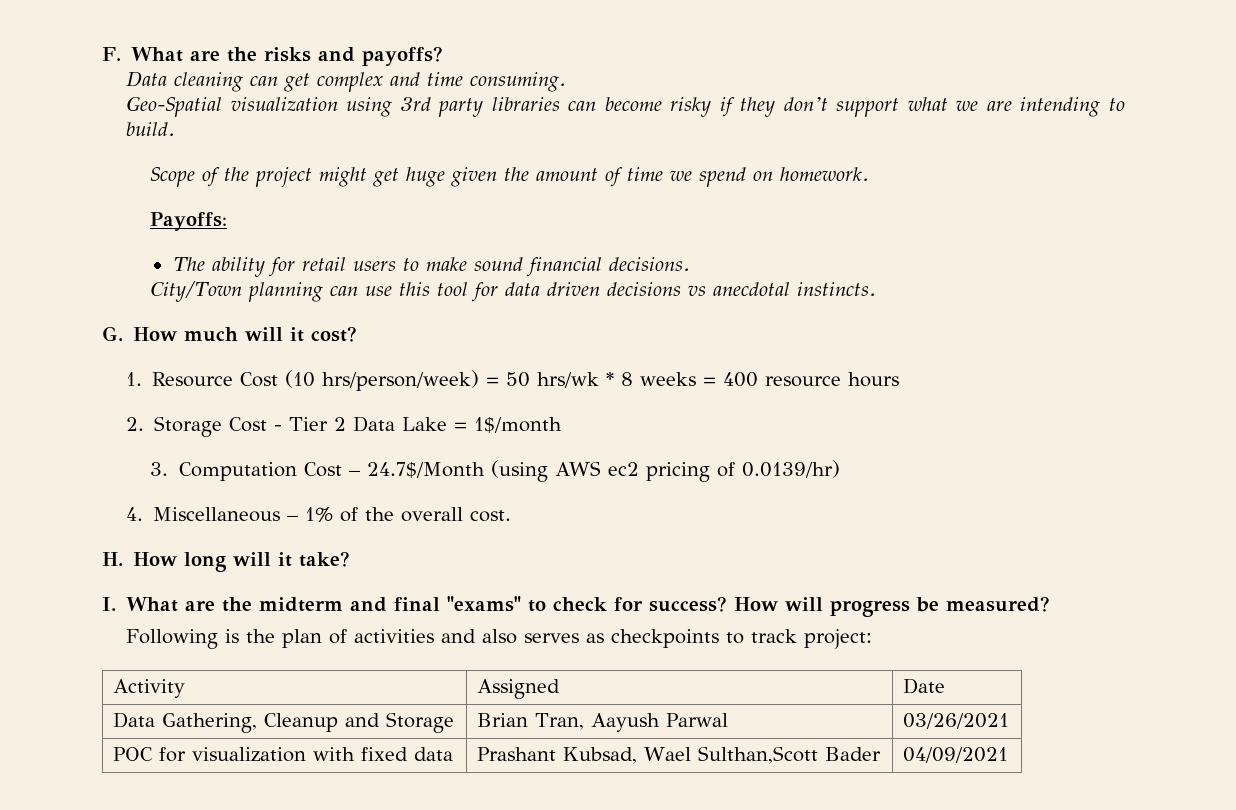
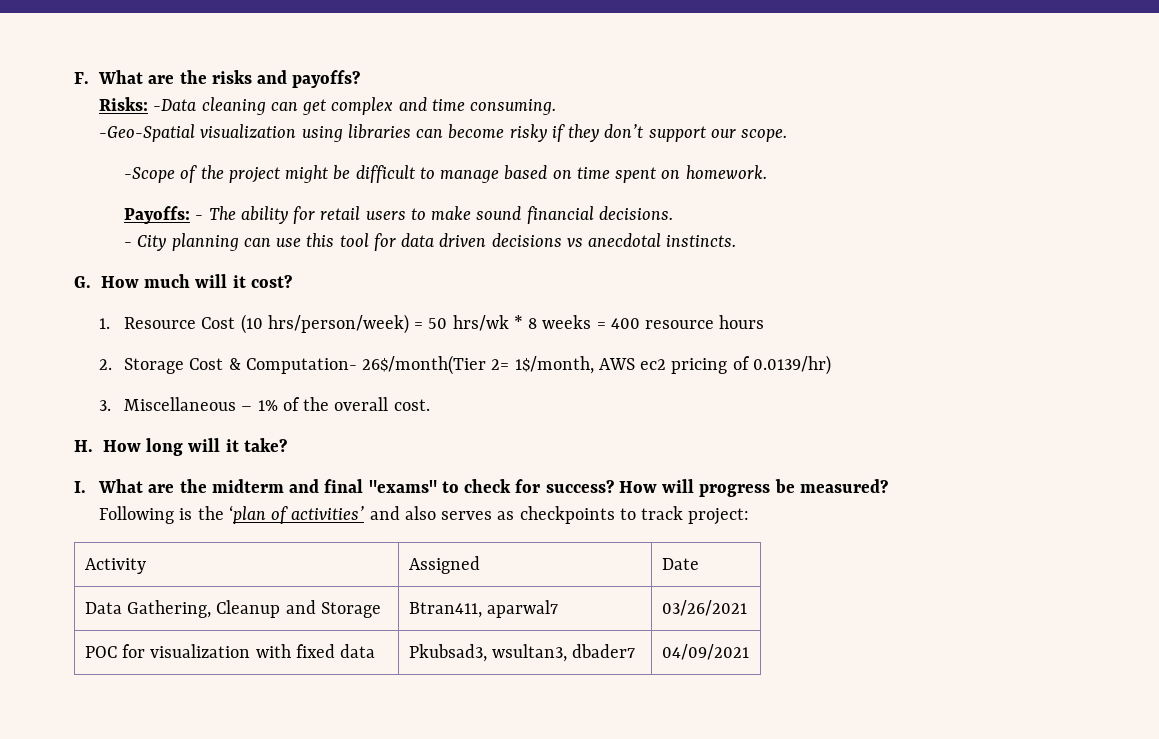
[126,71,168,87] Data -> [99,97,197,111] Risks: -Data
[126,96,223,117] Geo-Spatial -> [99,124,196,142] -Geo-Spatial
[400,97,484,117] 3rd party -> (343, 134) none
[907,97,1125,117] [126,122,176,136] [150,167,747,187] what we are intending to build. // Scope of the project might get huge given the amount of time we spend -> [710,129,788,142] [124,165,657,183] our scope. // -Scope of the project might be difficult to manage based on time spent
(228, 221) // -> [195,215,204,220] -
[150,281,243,302] City/Town -> [124,235,167,251] - City
[274,416,563,433] [150,460,548,482] - Tier 2 Data Lake = 1$/month // 3. Computation Cost – 24.7$/Month (using -> [228,355,594,375] & Computation- 26$/month(Tier 2= 1$/month,
[126,507,144,521] 4. -> [99,400,112,411] 3.
[282,629,435,648] plan of activities -> [228,505,365,524] ‘plan of activities’
[476,713,728,732] Brian Tran, Aayush Parwal -> [408,600,559,618] Btran411, aparwal7
[476,746,881,764] Prashant Kubsad, Wael Sulthan,Scott Bader -> [408,644,636,662] Pkubsad3, wsultan3, dbader7

